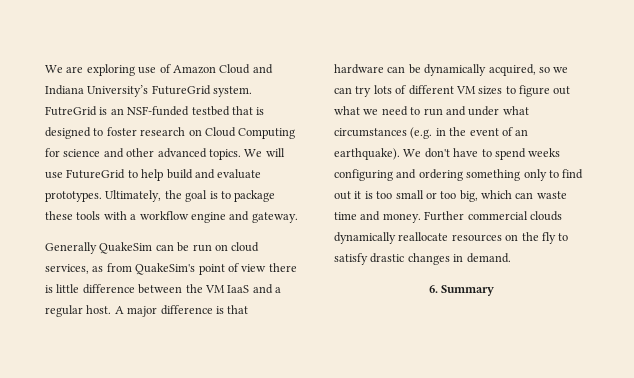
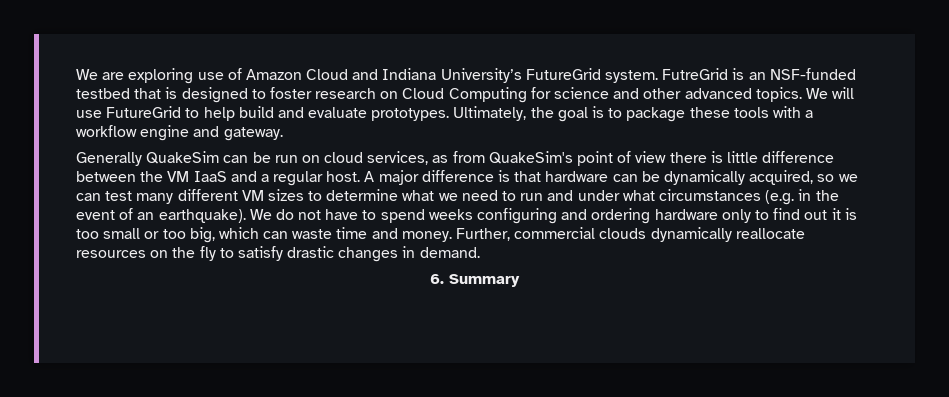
[355,85,407,97] try lots of -> [105,191,174,204] test many
[519,85,571,97] figure out -> [326,189,399,201] determine
[424,148,450,158] don't -> [275,209,322,220] do not
[466,169,521,181] something -> [654,209,718,220] hardware
[424,211,465,221] Further -> [456,228,511,241] Further,

